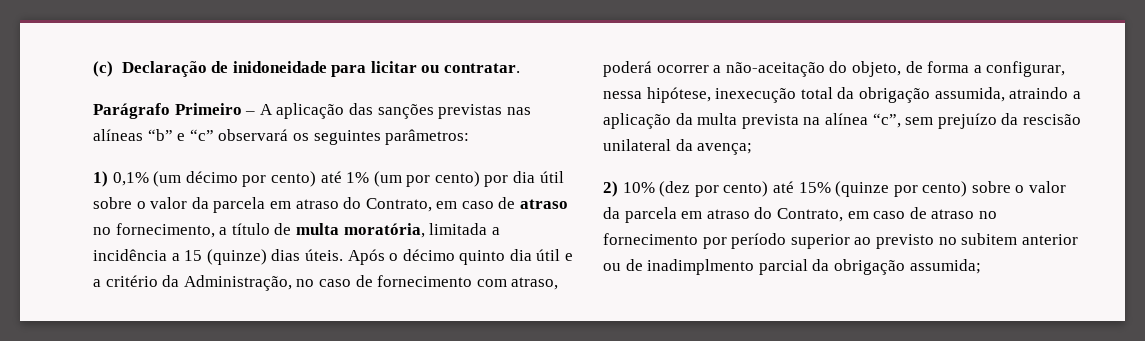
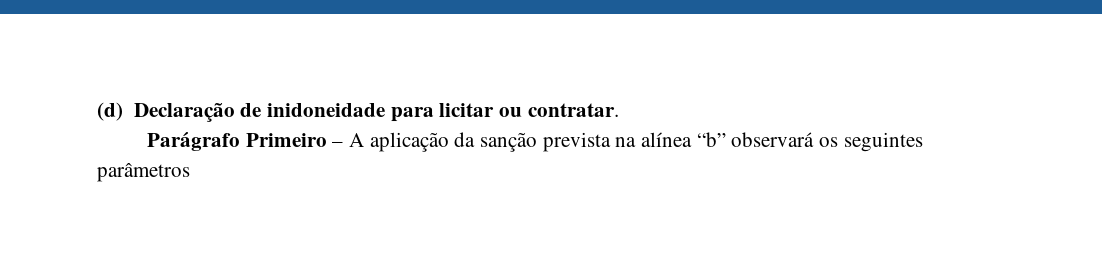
[93,61,113,77] (c) -> [97,102,123,121] (d)
[348,103,531,119] [93,129,470,145] [93,171,564,187] [93,197,569,213] [93,223,500,238] [93,249,574,265] [93,275,559,291] [603,61,1066,77] [603,87,1081,103] [603,113,1081,129] [603,139,753,155] [603,181,1067,197] [603,207,997,223] [603,233,1078,249] [603,259,981,275] das sanções previstas nas alíneas “b” e “c” observará os seguintes parâmetros: // 1) 0,1% (um décimo por cento) até 1% (um por cento) por dia útil sobre o valor da parcela em atraso do Contrato, em caso de atraso no fornecimento, a título de multa moratória, limitada a incidência a 15 (quinze) dias úteis. Após o décimo quinto dia útil e a critério da Administração, no caso de fornecimento com atraso, poderá ocorrer a não-aceitação do objeto, de forma a configurar, nessa hipótese, inexecução total da obrigação assumida, atraindo a aplicação da multa prevista na alínea “c”, sem prejuízo da rescisão unilateral da avença; // 2) 10% (dez por cento) até 15% (quinze por cento) sobre o valor da parcela em atraso do Contrato, em caso de atraso no fornecimento por período superior ao previsto no subitem anterior ou de inadimplmento parcial da obrigação assumida; -> [454,132,923,152] [97,163,190,182] da sanção prevista na alínea “b” observará os seguintes parâmetros

